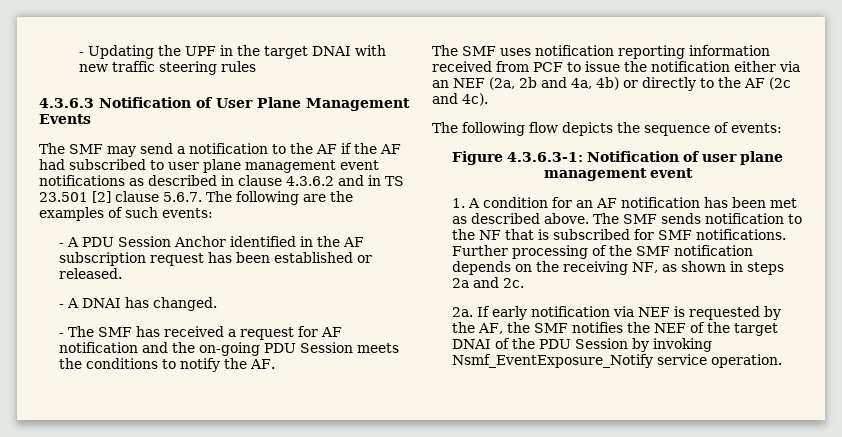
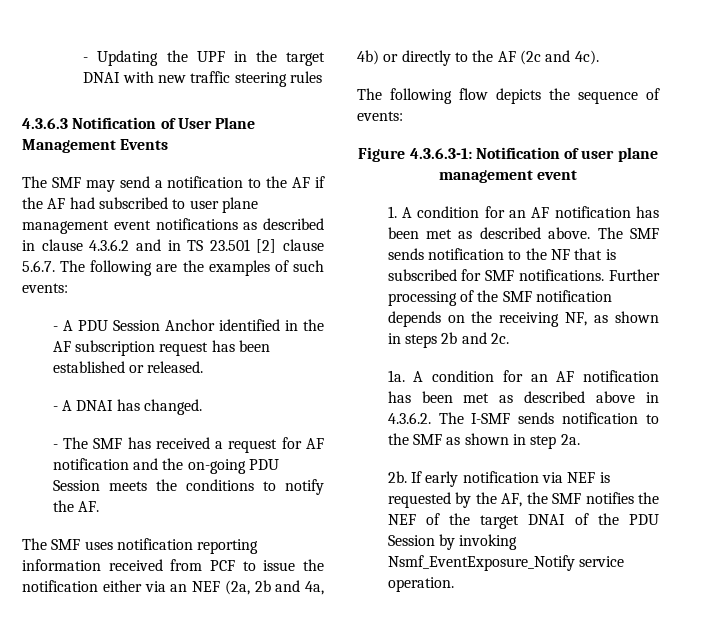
[451,278,469,288] 2a -> [441,332,458,344] 2b
(524, 283) none -> [387,370,659,382] [387,391,659,403] [387,412,659,424] [387,433,557,449] 1a. A condition for an AF notification has been met as described above in 4.3.6.2. The I-SMF sends notification to the SMF as shown in step
(473, 312) none -> [387,471,407,483] // 2b.

